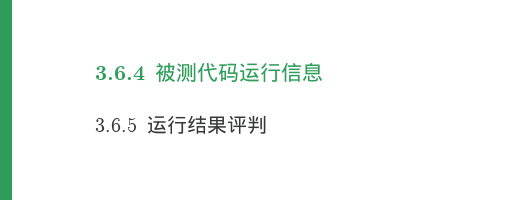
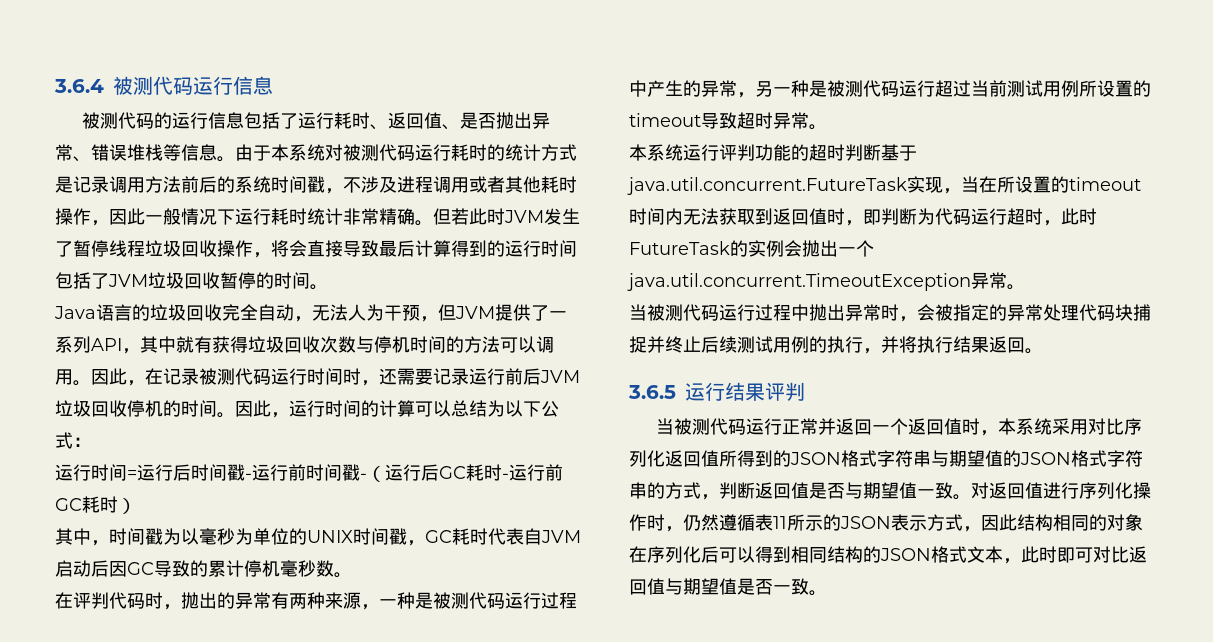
[95,115,267,134] 3.6.5运行结果评判 -> [81,112,550,130] [55,144,577,162] [55,176,577,194] [55,208,580,226] [55,240,577,258] [55,272,328,290] [54,304,567,322] [55,336,554,354] [55,368,580,386] [55,400,559,418] [55,432,91,449] [55,464,563,482] [55,496,136,514] [55,528,581,546] [55,560,352,578] [55,592,577,610] [629,80,1151,98] [629,112,827,130] [629,144,917,161] [627,176,1141,195] [629,208,1097,226] [629,240,874,257] [627,272,1025,291] [629,304,1151,322] [629,336,1043,354] [628,382,805,401] [655,418,1142,436] [629,450,1143,467] [629,482,1151,500] [629,514,1143,532] [629,546,1147,564] [629,578,827,596] 被测代码的运行信息包括了运行耗时、返回值、是否抛出异常、错误堆栈等信息。由于本系统对被测代码运行耗时的统计方式是记录调用方法前后的系统时间戳，不涉及进程调用或者其他耗时操作，因此一般情况下运行耗时统计非常精确。但若此时JVM发生了暂停线程垃圾回收操作，将会直接导致最后计算得到的运行时间包括了JVM垃圾回收暂停的时间。 // Java语言的垃圾回收完全自动，无法人为干预，但JVM提供了一系列API，其中就有获得垃圾回收次数与停机时间的方法可以调用。因此，在记录被测代码运行时间时，还需要记录运行前后JVM垃圾回收停机的时间。因此，运行时间的计算可以总结为以下公式： // 运行时间=运行后时间戳-运行前时间戳-（运行后GC耗时-运行前GC耗时） // 其中，时间戳为以毫秒为单位的UNIX时间戳，GC耗时代表自JVM启动后因GC导致的累计停机毫秒数。 // 在评判代码时，抛出的异常有两种来源，一种是被测代码运行过程中产生的异常，另一种是被测代码运行超过当前测试用例所设置的timeout导致超时异常。 // 本系统运行评判功能的超时判断基于java.util.concurrent.FutureTask实现，当在所设置的timeout时间内无法获取到返回值时，即判断为代码运行超时，此时FutureTask的实例会抛出一个java.util.concurrent.TimeoutException异常。 // 当被测代码运行过程中抛出异常时，会被指定的异常处理代码块捕捉并终止后续测试用例的执行，并将执行结果返回。 // 3.6.5运行结果评判 // 当被测代码运行正常并返回一个返回值时，本系统采用对比序列化返回值所得到的JSON格式字符串与期望值的JSON格式字符串的方式，判断返回值是否与期望值一致。对返回值进行序列化操作时，仍然遵循表11所示的JSON表示方式，因此结构相同的对象在序列化后可以得到相同结构的JSON格式文本，此时即可对比返回值与期望值是否一致。

